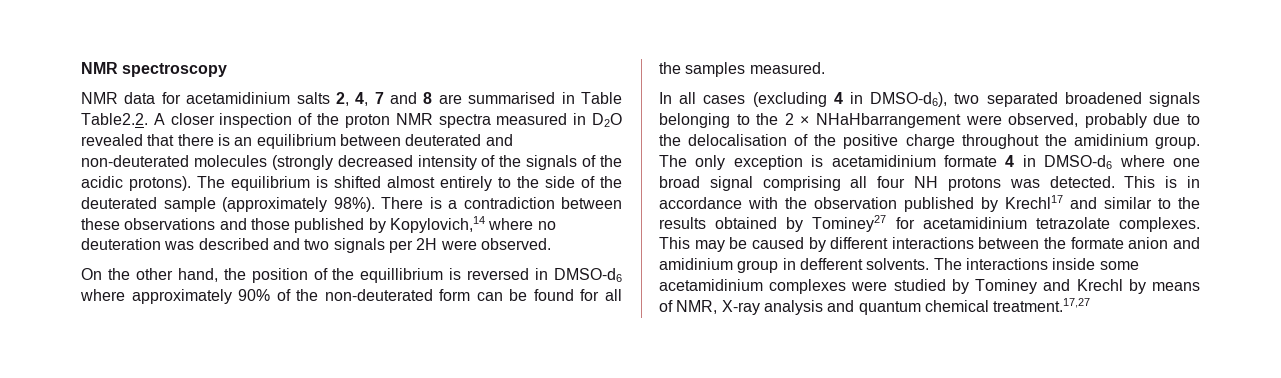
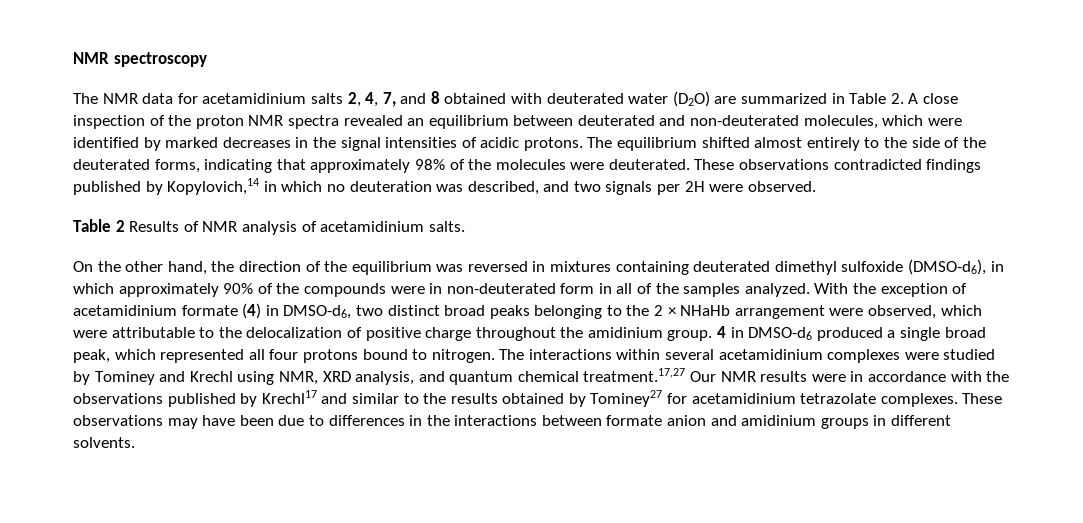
(228, 70) none -> [73,93,98,104] The
[374,92,384,104] 7 -> [382,92,396,107] 7,
[438,92,622,104] [81,113,215,125] are summarised in Table Table2.2. A closer -> [444,91,958,107] obtained with deuterated water (D2O) are summarized in Table 2. A close
[496,113,622,127] [81,134,230,146] measured in D2O revealed that there is -> [343,115,403,126] revealed
[193,155,623,170] [81,176,191,191] molecules (strongly decreased intensity of the signals of the acidic protons). -> [803,115,962,129] [73,137,583,151] molecules, which were identified by marked decreases in the signal intensities of acidic protons.
[316,176,328,188] is -> (698, 144) none
[163,197,622,212] [81,218,290,230] sample (approximately 98%). There is a contradiction between these observations and those -> [154,159,982,173] forms, indicating that approximately 98% of the molecules were deuterated. These observations contradicted findings
[488,218,534,230] where -> [263,181,323,192] in which
[198,238,269,250] described -> [467,181,539,195] described,
(551, 244) none -> [73,219,465,235] // Table 2 Results of NMR analysis of acetamidinium salts.
[251,268,622,283] [80,289,623,304] [659,62,825,77] [659,92,1200,107] position of the equillibrium is reversed in DMSO-d6 where approximately 90% of the non-deuterated form can be found for all the samples measured. // In all cases (excluding 4 in DMSO-d6), two separated broadened signals -> [238,259,1004,275] [73,283,968,297] [73,303,530,319] direction of the equilibrium was reversed in mixtures containing deuterated dimethyl sulfoxide (DMSO-d6), in which approximately 90% of the compounds were in non-deuterated form in all of the samples analyzed. With the exception of acetamidinium formate (4) in DMSO-d6, two distinct broad peaks
[816,113,1200,128] [659,134,837,146] NHaHbarrangement were observed, probably due to the delocalisation of the -> [680,305,982,319] [73,327,362,338] NHaHb arrangement were observed, which were attributable to the delocalization of
[659,155,1200,170] [659,176,1178,191] The only exception is acetamidinium formate 4 in DMSO-d6 where one broad signal comprising all four NH protons was detected. This is -> [717,326,986,341] [73,349,996,363] [73,368,846,385] 4 in DMSO-d6 produced a single broad peak, which represented all four protons bound to nitrogen. The interactions within several acetamidinium complexes were studied by Tominey and Krechl using NMR, XRD analysis, and quantum chemical treatment.17,27 Our NMR results were
[814,197,897,209] observation -> [73,393,163,404] observations
[659,237,889,252] This may be caused by different -> [962,393,1003,404] [73,415,450,429] These observations may have been due to differences in the
[1044,237,1067,249] the -> (602, 420) none
[737,258,1139,273] [659,279,1200,294] [659,298,1091,315] group in defferent solvents. The interactions inside some acetamidinium complexes were studied by Tominey and Krechl by means of NMR, X-ray analysis and quantum chemical treatment.17,27 -> [820,415,952,429] [73,437,135,448] groups in different solvents.

